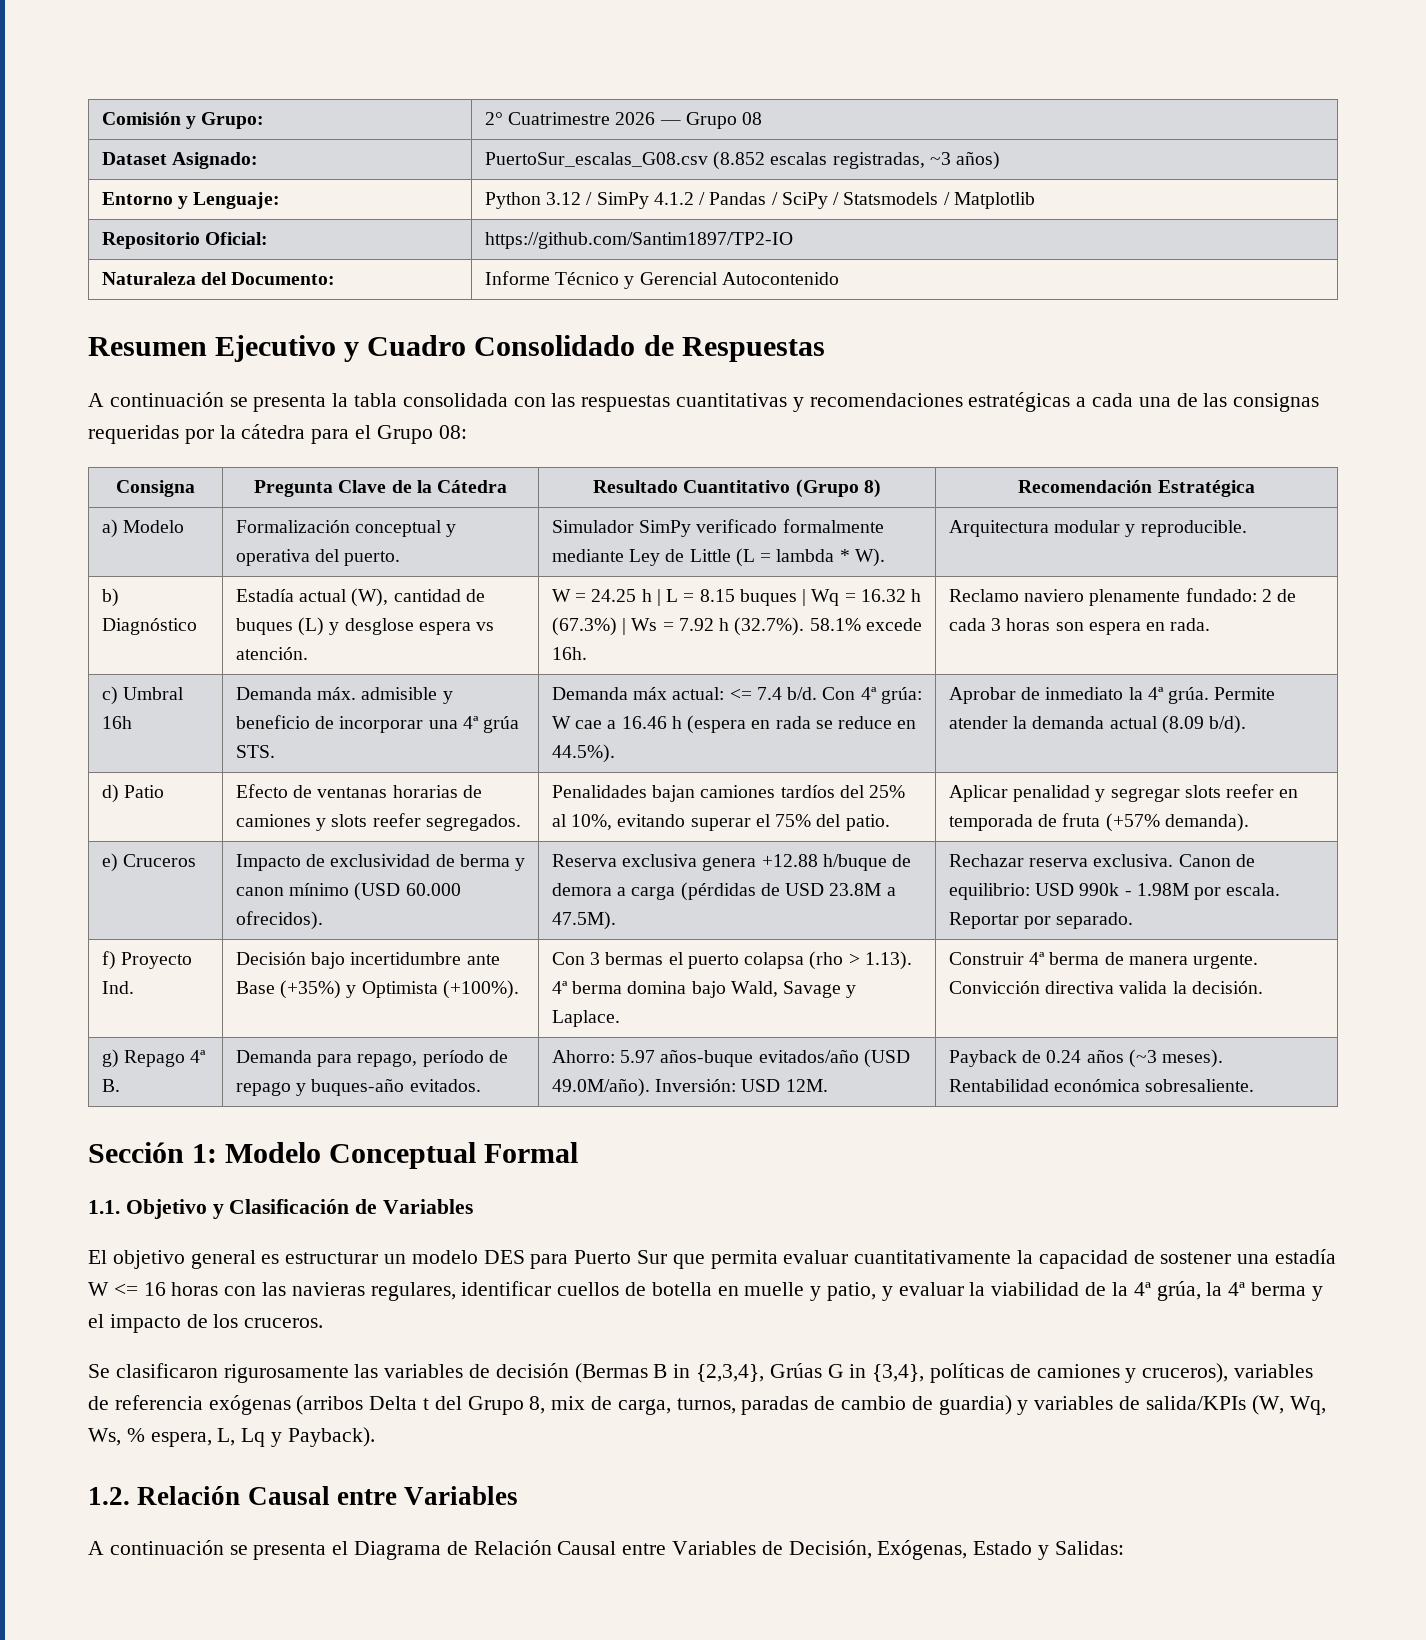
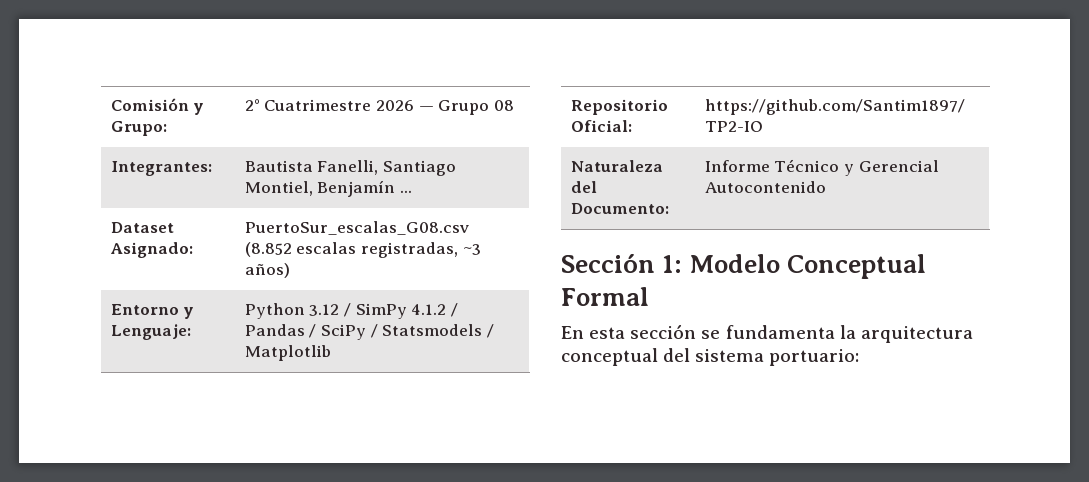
(763, 118) none -> [110,161,212,176] [244,160,456,176] [244,180,412,197] // Integrantes: | Bautista Fanelli, Santiago Montiel, Benjamín ...
[88,335,825,362] [88,392,1320,412] [88,424,467,444] [116,480,195,497] [253,480,508,497] [593,479,881,498] [1018,480,1255,497] [101,519,185,538] [235,520,457,537] [235,549,401,566] [551,519,884,537] [551,548,885,567] [948,520,1247,537] [101,588,119,607] [101,618,197,635] [235,588,485,607] [235,617,495,636] [235,647,308,660] [551,589,922,606] [551,617,922,636] [551,647,587,660] [948,588,1297,606] [948,618,1211,635] [101,686,185,705] [101,716,132,729] [235,687,453,704] [235,715,520,733] [235,745,275,758] [551,687,922,704] [551,715,917,734] [551,744,615,763] [948,687,1276,704] [948,715,1247,734] [101,784,165,803] [235,784,482,798] [235,813,521,831] [551,785,906,802] [551,814,890,831] [948,784,1299,802] [948,813,1249,832] [101,853,197,872] [235,854,526,871] [235,882,461,901] [235,911,323,930] [551,854,912,871] [551,882,896,901] [551,911,616,930] [948,854,1255,867] [948,883,1281,900] [948,912,1134,929] [101,951,193,970] [101,981,134,994] [235,952,500,969] [235,980,519,999] [551,951,912,970] [551,981,857,998] [551,1010,620,1027] [948,952,1259,969] [948,981,1263,994] [101,1049,207,1068] [101,1079,120,1092] [235,1050,508,1067] [235,1079,481,1096] [551,1049,910,1068] [551,1078,828,1097] [948,1049,1224,1068] [948,1079,1255,1092] // Resumen Ejecutivo y Cuadro Consolidado de Respuestas // A continuación se presenta la tabla consolidada con las respuestas cuantitativas y recomendaciones estratégicas a cada una de las consignas requeridas por la cátedra para el Grupo 08: // Consigna | Pregunta Clave de la Cátedra | Resultado Cuantitativo (Grupo 8) | Recomendación Estratégica // a) Modelo | Formalización conceptual y operativa del puerto. | Simulador SimPy verificado formalmente mediante Ley de Little (L = lambda * W). | Arquitectura modular y reproducible. // b) Diagnóstico | Estadía actual (W), cantidad de buques (L) y desglose espera vs atención. | W = 24.25 h | L = 8.15 buques | Wq = 16.32 h (67.3%) | Ws = 7.92 h (32.7%). 58.1% excede 16h. | Reclamo naviero plenamente fundado: 2 de cada 3 horas son espera en rada. // c) Umbral 16h | Demanda máx. admisible y beneficio de incorporar una 4ª grúa STS. | Demanda máx actual: <= 7.4 b/d. Con 4ª grúa: W cae a 16.46 h (espera en rada se reduce en 44.5%). | Aprobar de inmediato la 4ª grúa. Permite atender la demanda actual (8.09 b/d). // d) Patio | Efecto de ventanas horarias de camiones y slots reefer segregados. | Penalidades bajan camiones tardíos del 25% al 10%, evitando superar el 75% del patio. | Aplicar penalidad y segregar slots reefer en temporada de fruta (+57% demanda). // e) Cruceros | Impacto de exclusividad de berma y canon mínimo (USD 60.000 ofrecidos). | Reserva exclusiva genera +12.88 h/buque de demora a carga (pérdidas de USD 23.8M a 47.5M). | Rechazar reserva exclusiva. Canon de equilibrio: USD 990k - 1.98M por escala. Reportar por separado. // f) Proyecto Ind. | Decisión bajo incertidumbre ante Base (+35%) y Optimista (+100%). | Con 3 bermas el puerto colapsa (rho > 1.13). 4ª berma domina bajo Wald, Savage y Laplace. | Construir 4ª berma de manera urgente. Convicción directiva valida la decisión. // g) Repago 4ª B. | Demanda para repago, período de repago y buques-año evitados. | Ahorro: 5.97 años-buque evitados/año (USD 49.0M/año). Inversión: USD 12M. | Payback de 0.24 años (~3 meses). Rentabilidad económica sobresaliente. -> (826, 187) none
[88,1199,474,1219] [88,1249,1337,1269] [88,1281,1323,1301] [88,1314,324,1333] [88,1363,1314,1383] [88,1395,1326,1415] [88,1427,375,1447] [88,1486,519,1505] [88,1540,1124,1560] 1.1. Objetivo y Clasificación de Variables // El objetivo general es estructurar un modelo DES para Puerto Sur que permita evaluar cuantitativamente la capacidad de sostener una estadía W <= 16 horas con las navieras regulares, identificar cuellos de botella en muelle y patio, y evaluar la viabilidad de la 4ª grúa, la 4ª berma y el impacto de los cruceros. // Se clasificaron rigurosamente las variables de decisión (Bermas B in {2,3,4}, Grúas G in {3,4}, políticas de camiones y cruceros), variables de referencia exógenas (arribos Delta t del Grupo 8, mix de carga, turnos, paradas de cambio de guardia) y variables de salida/KPIs (W, Wq, Ws, % espera, L, Lq y Payback). // 1.2. Relación Causal entre Variables // A continuación se presenta el Diagrama de Relación Causal entre Variables de Decisión, Exógenas, Estado y Salidas: -> [561,324,973,343] [561,348,860,366] En esta sección se fundamenta la arquitectura conceptual del sistema portuario:

